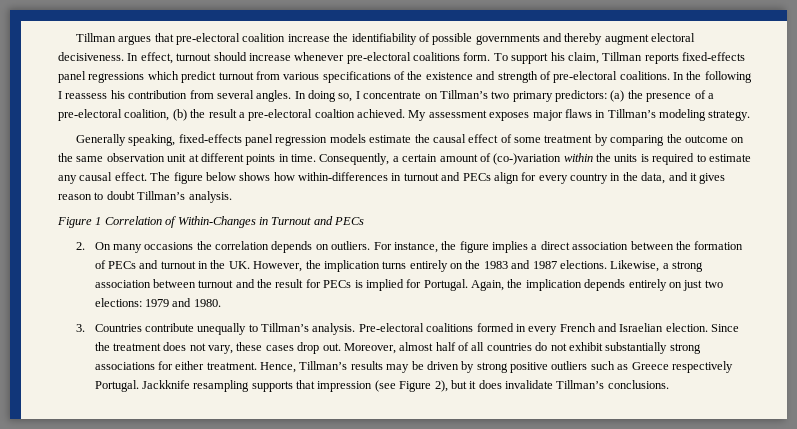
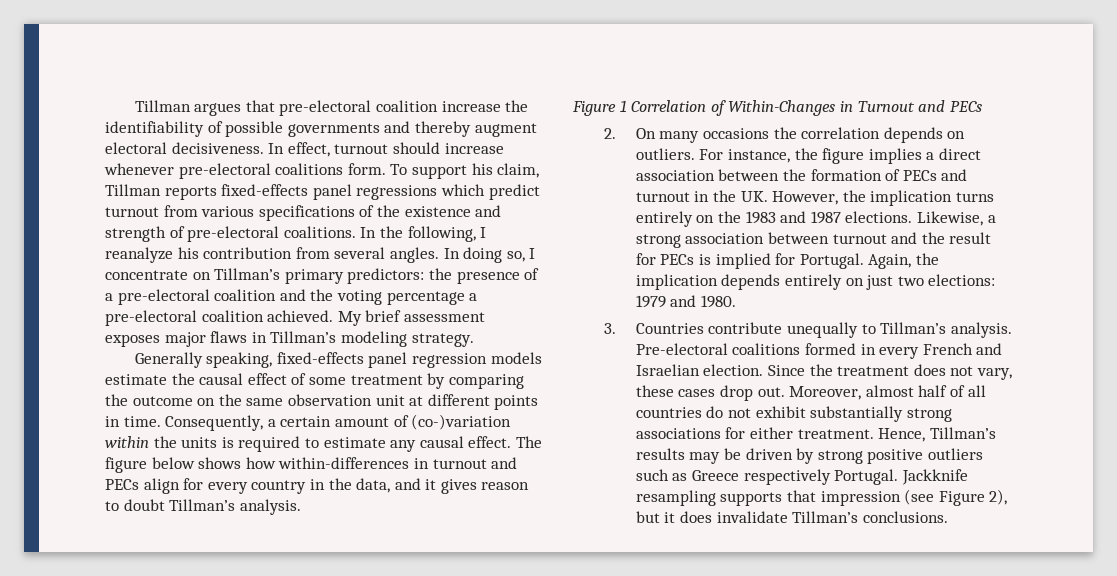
[704,71,752,83] [58,91,108,99] following I reassess -> [407,226,487,242] [105,247,173,263] following, I reanalyze
[491,91,510,99] two -> (281, 274) none
[610,90,625,102] (a) -> (425, 276) none
[124,109,355,121] coalition, (b) the result a pre-electoral coaltion -> [214,289,478,305] [105,310,264,326] coalition and the voting percentage a pre-electoral coalition
(427, 115) none -> [365,310,402,322] brief

